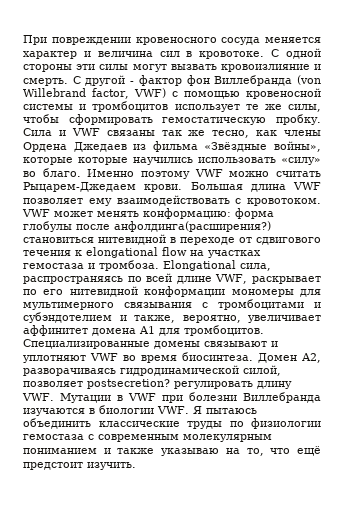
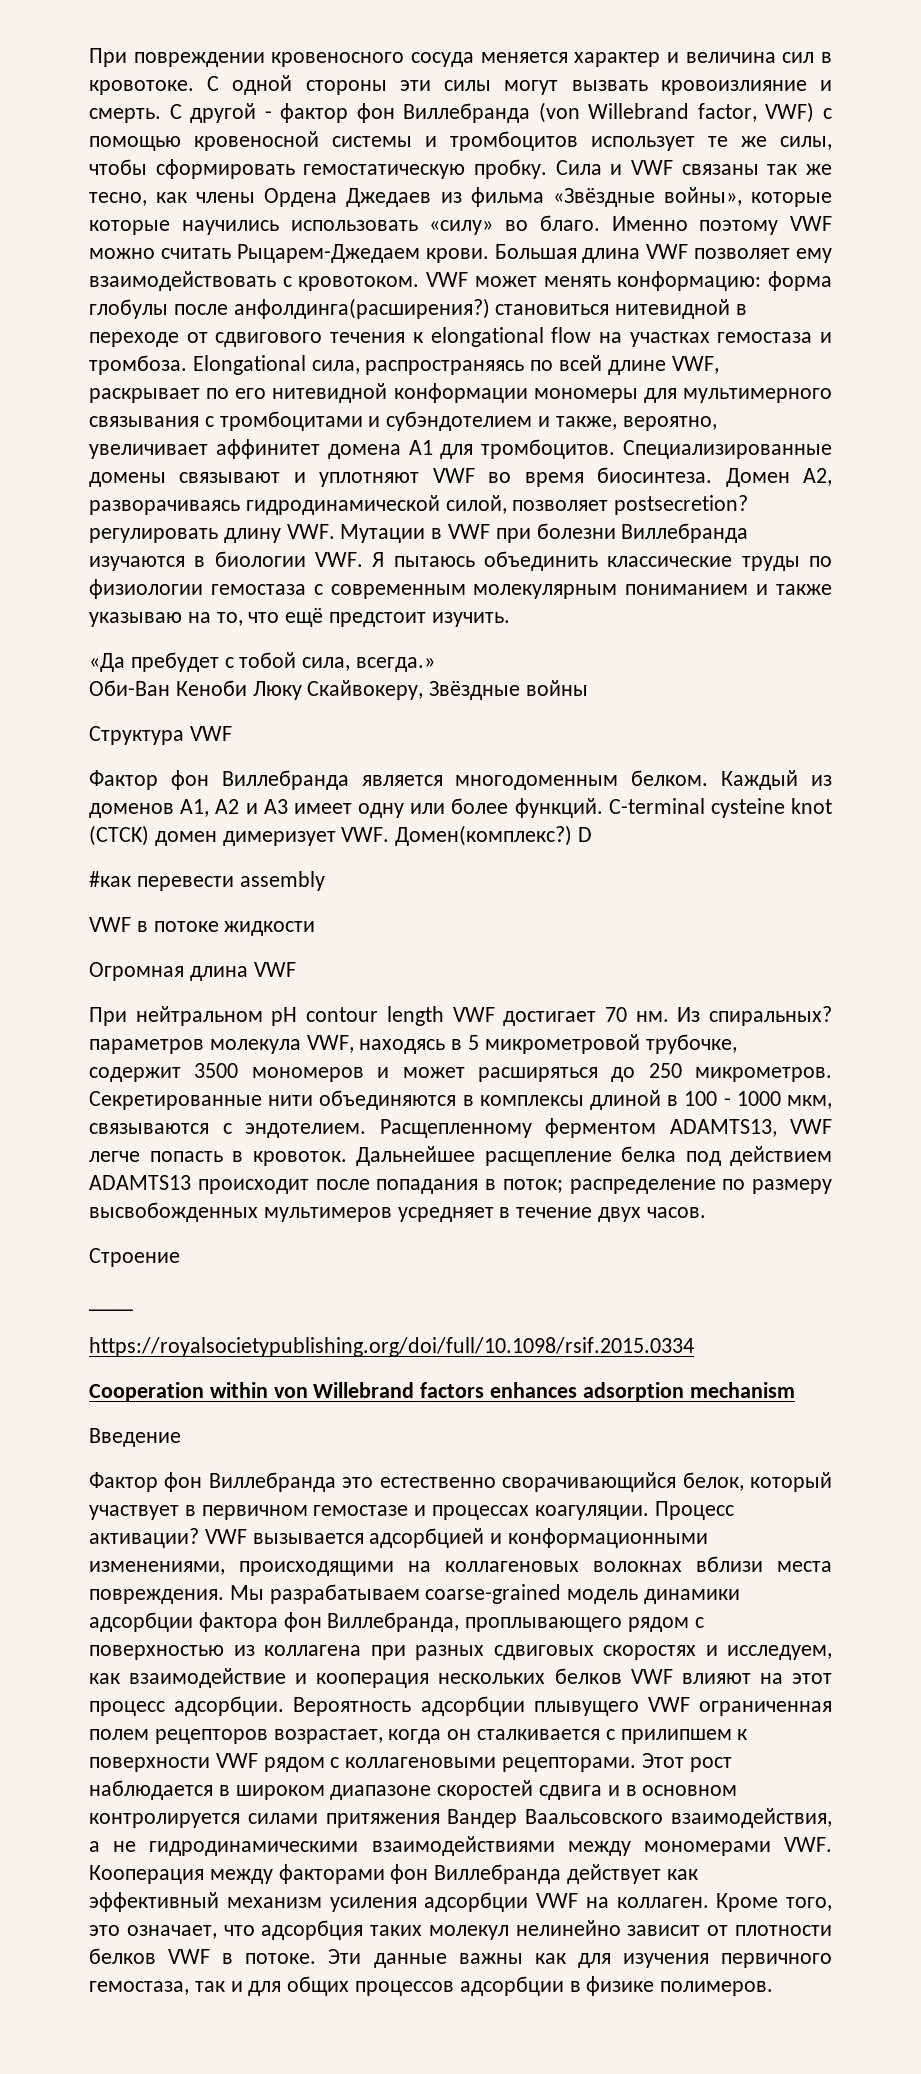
(136, 466) none -> [89,652,436,672] [89,680,589,700] [89,726,232,745] [89,770,832,790] [89,798,832,818] [89,825,593,846] [89,871,325,891] [89,917,316,936] [89,962,296,981] [89,1006,833,1026] [89,1034,737,1054] [89,1063,832,1082] [89,1090,833,1110] [89,1118,832,1138] [89,1146,832,1166] [89,1175,832,1194] [89,1202,706,1222] [89,1248,180,1267] [89,1308,133,1311] [89,1337,694,1357] [89,1382,795,1401] [89,1428,181,1447] [89,1472,832,1492] [89,1501,734,1520] [89,1528,709,1548] [89,1556,832,1576] [89,1584,741,1604] [89,1612,704,1632] [89,1645,832,1660] [89,1668,832,1688] [89,1696,832,1716] [89,1729,748,1744] [89,1753,732,1772] [89,1780,738,1800] [89,1808,832,1828] [89,1836,832,1856] [89,1864,698,1884] [89,1892,832,1912] [89,1920,833,1940] [89,1948,833,1968] [89,1976,774,1996] // «Да пребудет с тобой сила, всегда.» // Оби-Ван Кеноби Люку Скайвокеру, Звёздные войны // Структура VWF // Фактор фон Виллебранда является многодоменным белком. Каждый из доменов A1, A2 и А3 имеет одну или более функций. C-terminal cysteine knot (CTCK) домен димеризует VWF. Домен(комплекс?) D // #как перевести assembly // VWF в потоке жидкости // Огромная длина VWF // При нейтральном pH contour length VWF достигает 70 нм. Из спиральных? параметров молекула VWF, находясь в 5 микрометровой трубочке, содержит 3500 мономеров и может расширяться до 250 микрометров. Секретированные нити объединяются в комплексы длиной в 100 - 1000 мкм, связываются с эндотелием. Расщепленному ферментом ADAMTS13, VWF легче попасть в кровоток. Дальнейшее расщепление белка под действием ADAMTS13 происходит после попадания в поток; распределение по размеру высвобожденных мультимеров усредняет в течение двух часов. // Строение // ____ // https://royalsocietypublishing.org/doi/full/10.1098/rsif.2015.0334 // Cooperation within von Willebrand factors enhances adsorption mechanism // Введение // Фактор фон Виллебранда это естественно сворачивающийся белок, который участвует в первичном гемостазе и процессах коагуляции. Процесс активации? VWF вызывается адсорбцией и конформационными изменениями, происходящими на коллагеновых волокнах вблизи места повреждения. Мы разрабатываем coarse-grained модель динамики адсорбции фактора фон Виллебранда, проплывающего рядом с поверхностью из коллагена при разных сдвиговых скоростях и исследуем, как взаимодействие и кооперация нескольких белков VWF влияют на этот процесс адсорбции. Вероятность адсорбции плывущего VWF ограниченная полем рецепторов возрастает, когда он сталкивается с прилипшем к поверхности VWF рядом с коллагеновыми рецепторами. Этот рост наблюдается в широком диапазоне скоростей сдвига и в основном контролируется силами притяжения Вандер Ваальсовского взаимодействия, а не гидродинамическими взаимодействиями между мономерами VWF. Кооперация между факторами фон Виллебранда действует как эффективный механизм усиления адсорбции VWF на коллаген. Кроме того, это означает, что адсорбция таких молекул нелинейно зависит от плотности белков VWF в потоке. Эти данные важны как для изучения первичного гемостаза, так и для общих процессов адсорбции в физике полимеров.

